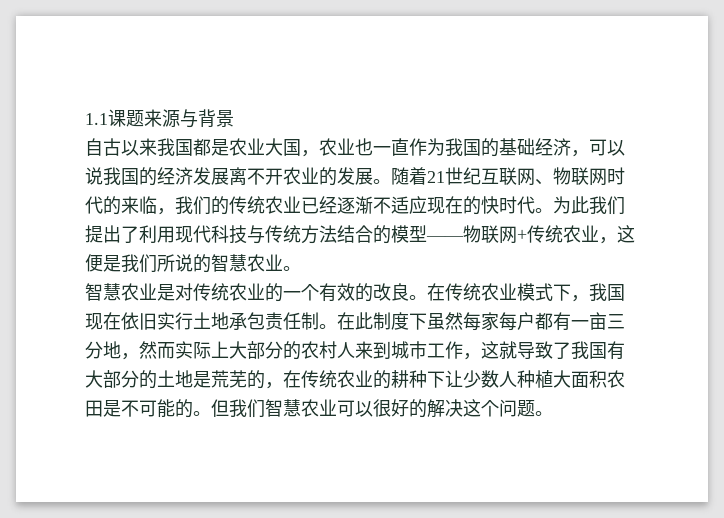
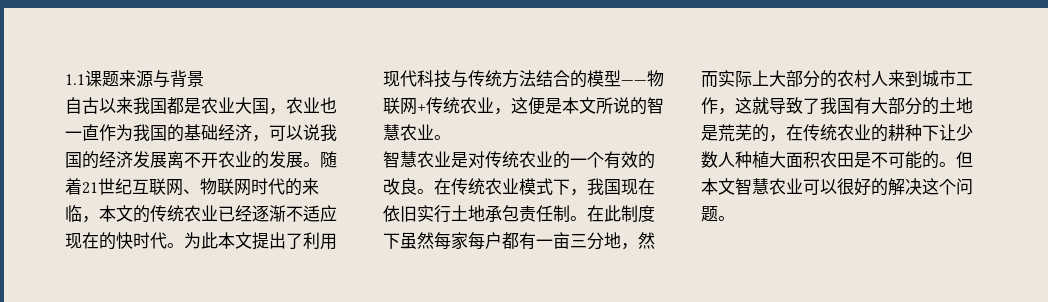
[175,196,211,215] 我们 -> [99,205,133,222] 本文
[589,196,625,215] 我们 -> [218,232,252,249] 本文
[121,254,157,273] 我们 -> [562,97,596,114] 本文
[229,399,265,418] 我们 -> [701,178,735,195] 本文

